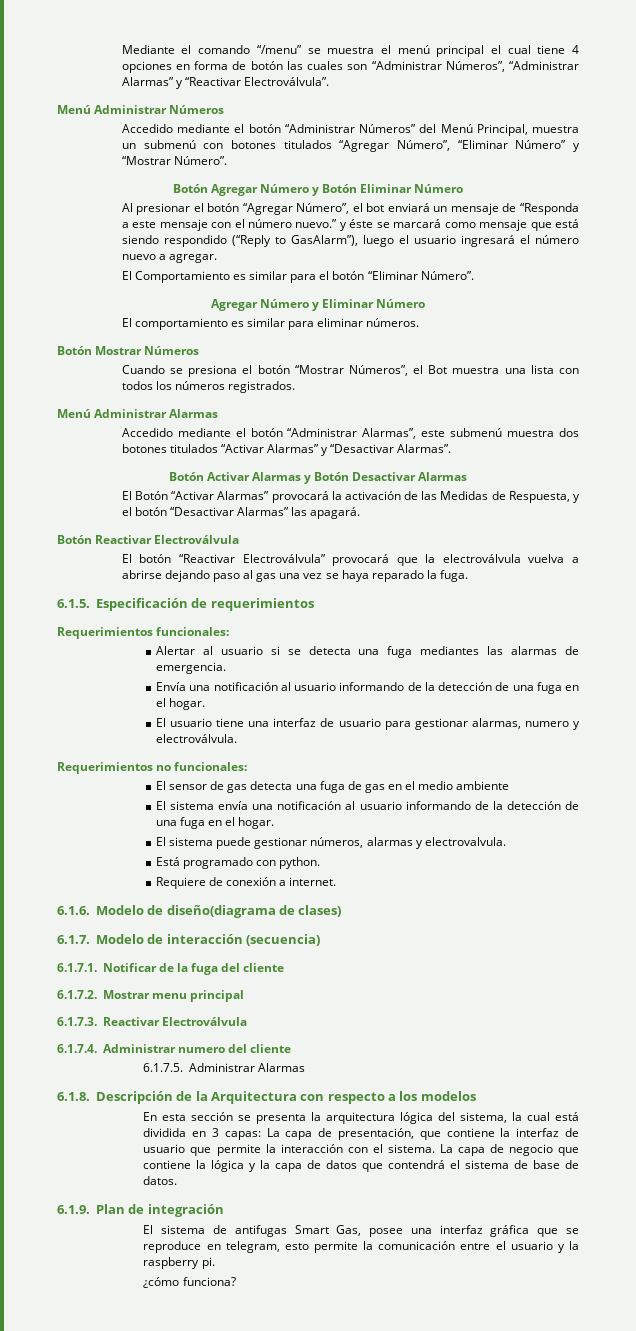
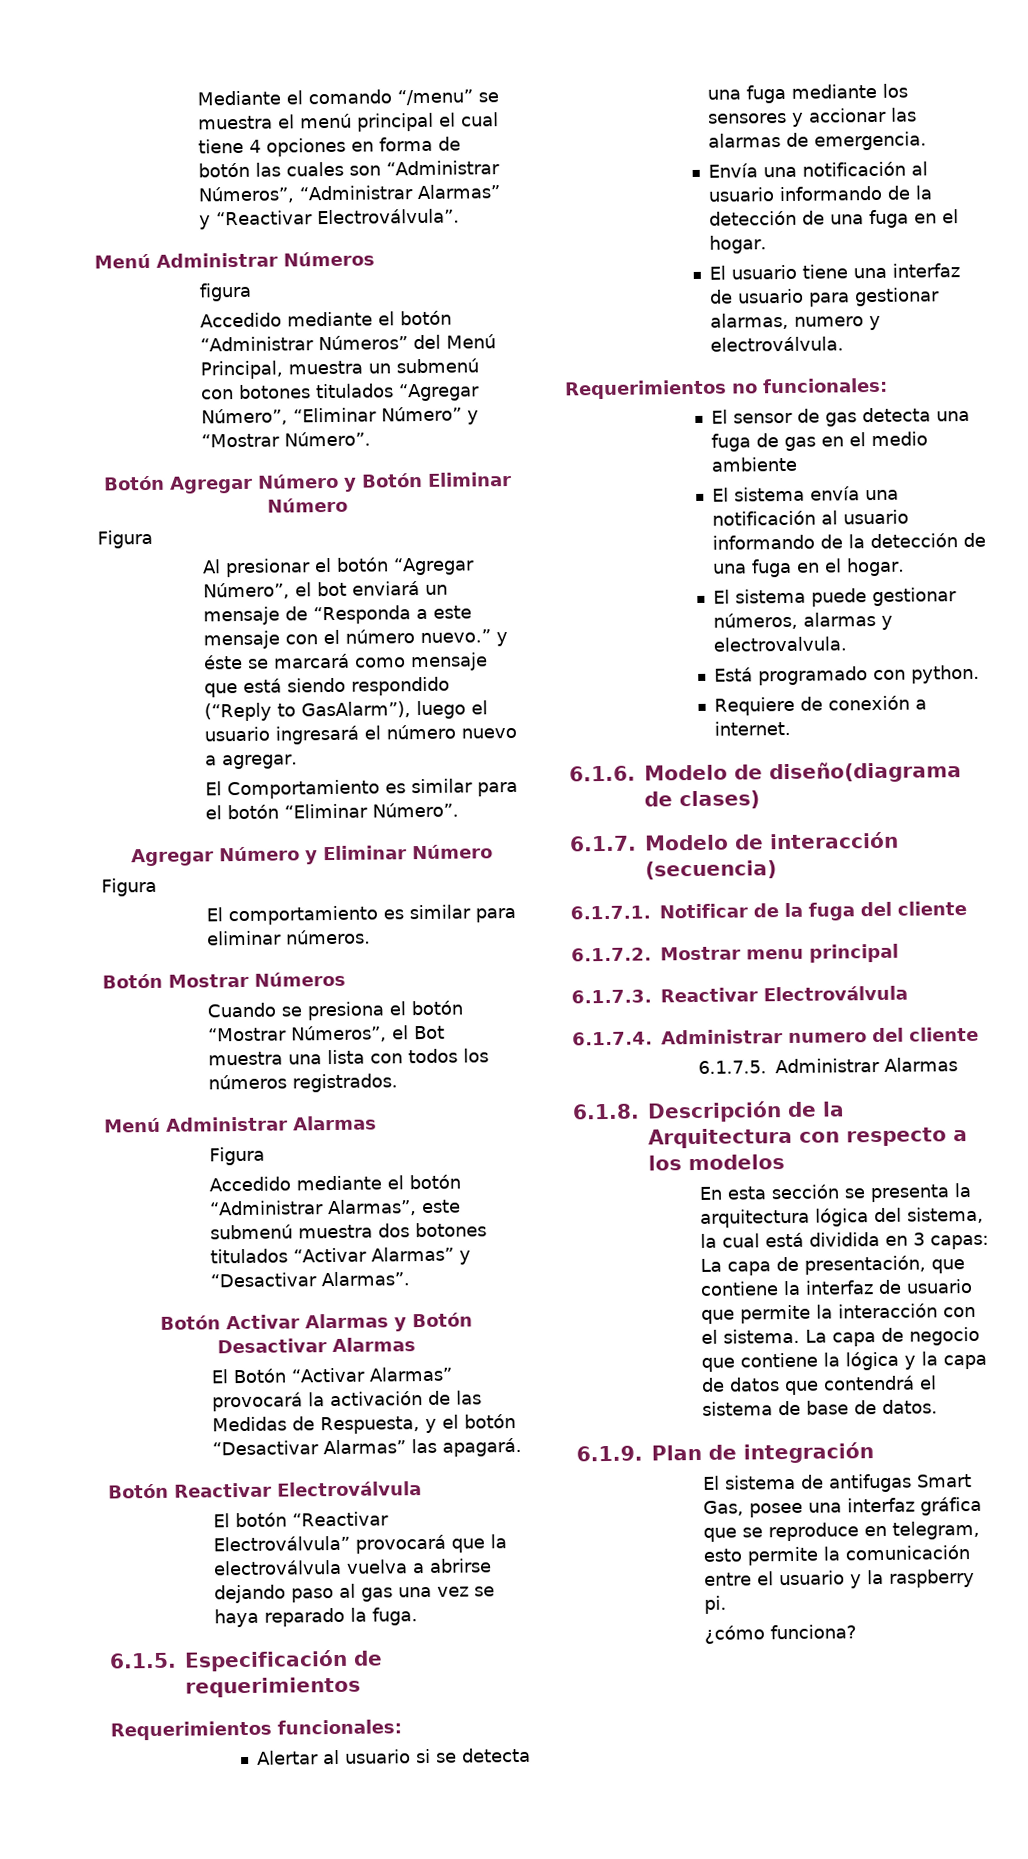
(225, 109) none -> [198,282,252,302] // figura
(464, 188) none -> [97,529,153,549] // Figura
(426, 303) none -> [101,877,157,897] // Figura
(219, 413) none -> [208,1146,265,1166] // Figura
[420,646,480,655] mediantes -> [790,83,908,99] [707,107,887,127] mediante los sensores y accionar

